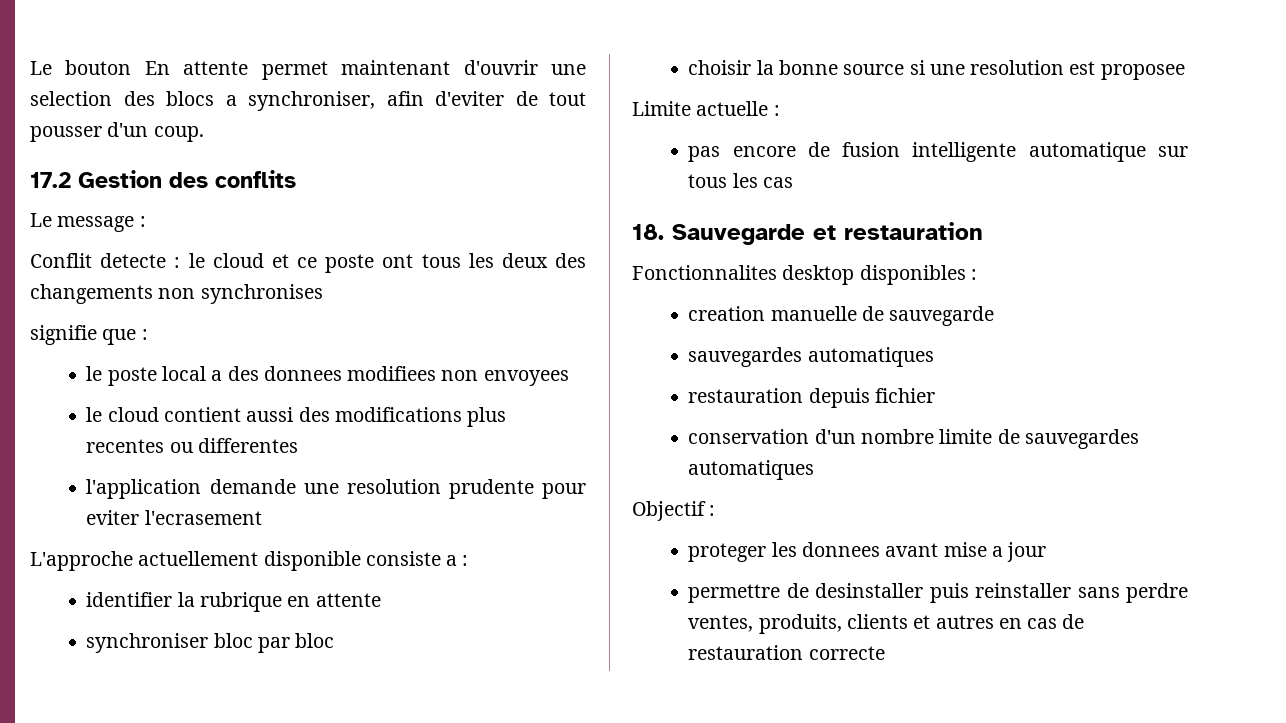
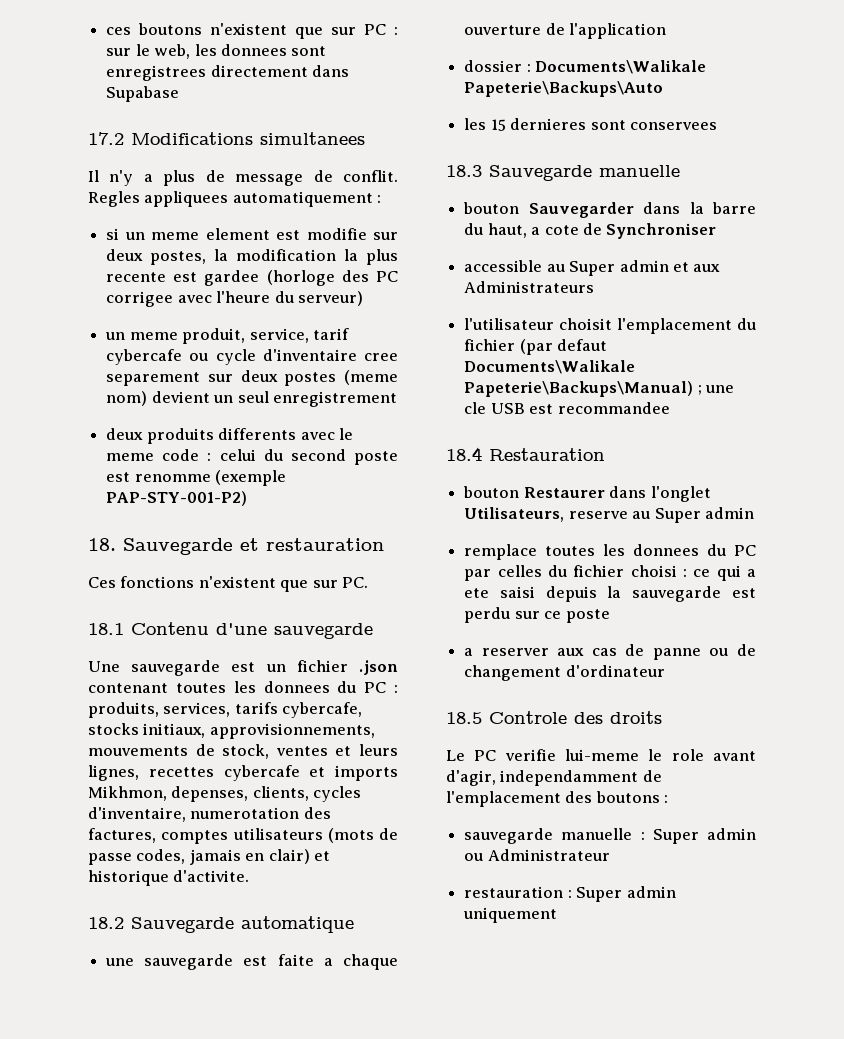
[30,60,586,80] [30,91,586,111] [30,122,204,142] [30,170,296,188] [30,213,146,232] [30,253,586,273] [30,284,323,304] [30,325,148,345] [86,366,569,386] [86,407,507,427] [86,438,298,453] [86,479,586,499] [86,510,262,525] [30,551,469,571] [86,592,381,612] [86,633,335,653] [688,60,1185,80] [632,101,780,116] [688,142,1188,162] [688,173,793,188] [632,222,983,245] [632,265,977,285] [688,306,995,326] [688,347,934,367] [688,388,935,408] [688,429,1139,449] [688,460,815,480] [632,501,716,521] [688,542,1047,562] [688,583,1188,603] [688,614,1085,634] [688,645,885,660] Le bouton En attente permet maintenant d'ouvrir une selection des blocs a synchroniser, afin d'eviter de tout pousser d'un coup. // 17.2 Gestion des conflits // Le message : // Conflit detecte : le cloud et ce poste ont tous les deux des changements non synchronises // signifie que : // le poste local a des donnees modifiees non envoyees // le cloud contient aussi des modifications plus recentes ou differentes // l'application demande une resolution prudente pour eviter l'ecrasement // L'approche actuellement disponible consiste a : // identifier la rubrique en attente // synchroniser bloc par bloc // choisir la bonne source si une resolution est proposee // Limite actuelle : // pas encore de fusion intelligente automatique sur tous les cas // 18. Sauvegarde et restauration // Fonctionnalites desktop disponibles : // creation manuelle de sauvegarde // sauvegardes automatiques // restauration depuis fichier // conservation d'un nombre limite de sauvegardes automatiques // Objectif : // proteger les donnees avant mise a jour // permettre de desinstaller puis reinstaller sans perdre ventes, produits, clients et autres en cas de restauration correcte -> [106,23,398,39] [106,44,327,59] [106,65,350,81] [106,86,180,102] [88,132,365,145] [88,170,398,186] [88,191,382,207] [106,228,398,240] [106,249,399,265] [106,270,399,286] [106,291,363,307] [105,328,349,344] [106,349,399,365] [106,370,399,386] [106,391,397,407] [106,428,353,444] [106,449,398,465] [106,470,287,486] [106,491,248,506] [88,538,384,555] [88,576,369,592] [88,622,373,639] [88,660,399,676] [88,681,398,693] [88,702,363,718] [88,723,375,739] [88,744,398,759] [88,765,398,781] [88,786,362,802] [88,807,331,822] [88,828,398,844] [88,849,331,865] [88,870,250,886] [88,916,354,933] [105,954,399,970] [464,23,667,39] [464,60,707,74] [464,81,664,97] [464,118,717,131] [446,165,680,181] [463,202,756,218] [464,223,717,239] [464,260,721,276] [464,281,595,293] [464,318,756,334] [464,339,608,355] [464,360,636,374] [464,381,735,397] [464,402,670,414] [446,447,605,461] [463,486,711,502] [464,507,754,523] [464,544,756,560] [464,565,756,581] [464,586,756,602] [464,607,610,623] [464,644,756,660] [464,665,665,681] [446,711,662,724] [446,749,756,761] [446,770,662,786] [446,791,669,807] [464,828,756,844] [464,849,610,861] [464,886,676,902] [463,907,558,923] ces boutons n'existent que sur PC : sur le web, les donnees sont enregistrees directement dans Supabase // 17.2 Modifications simultanees // Il n'y a plus de message de conflit. Regles appliquees automatiquement : // si un meme element est modifie sur deux postes, la modification la plus recente est gardee (horloge des PC corrigee avec l'heure du serveur) // un meme produit, service, tarif cybercafe ou cycle d'inventaire cree separement sur deux postes (meme nom) devient un seul enregistrement // deux produits differents avec le meme code : celui du second poste est renomme (exemple PAP-STY-001-P2) // 18. Sauvegarde et restauration // Ces fonctions n'existent que sur PC. // 18.1 Contenu d'une sauvegarde // Une sauvegarde est un fichier .json contenant toutes les donnees du PC : produits, services, tarifs cybercafe, stocks initiaux, approvisionnements, mouvements de stock, ventes et leurs lignes, recettes cybercafe et imports Mikhmon, depenses, clients, cycles d'inventaire, numerotation des factures, comptes utilisateurs (mots de passe codes, jamais en clair) et historique d'activite. // 18.2 Sauvegarde automatique // une sauvegarde est faite a chaque ouverture de l'application // dossier : Documents\Walikale Papeterie\Backups\Auto // les 15 dernieres sont conservees // 18.3 Sauvegarde manuelle // bouton Sauvegarder dans la barre du haut, a cote de Synchroniser // accessible au Super admin et aux Administrateurs // l'utilisateur choisit l'emplacement du fichier (par defaut Documents\Walikale Papeterie\Backups\Manual) ; une cle USB est recommandee // 18.4 Restauration // bouton Restaurer dans l'onglet Utilisateurs, reserve au Super admin // remplace toutes les donnees du PC par celles du fichier choisi : ce qui a ete saisi depuis la sauvegarde est perdu sur ce poste // a reserver aux cas de panne ou de changement d'ordinateur // 18.5 Controle des droits // Le PC verifie lui-meme le role avant d'agir, independamment de l'emplacement des boutons : // sauvegarde manuelle : Super admin ou Administrateur // restauration : Super admin uniquement

